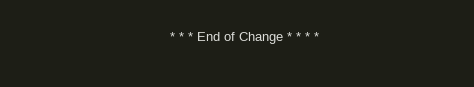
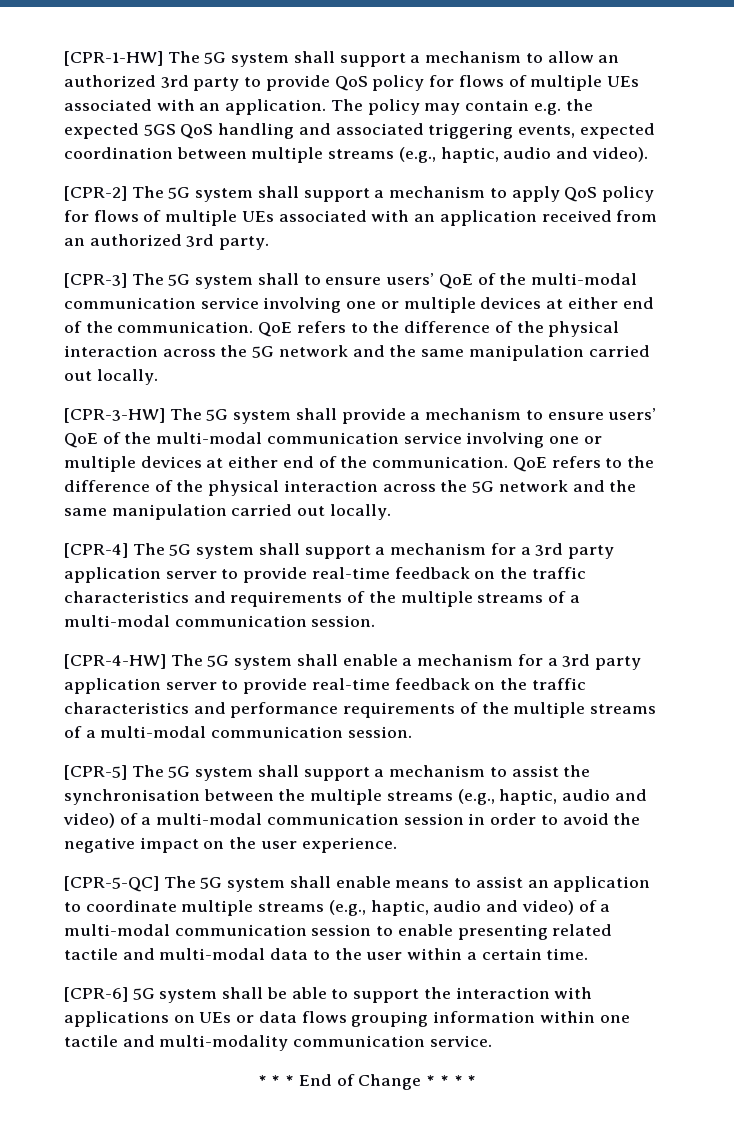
(170, 36) none -> [64,51,620,67] [64,75,639,91] [64,99,593,115] [64,123,655,139] [64,147,648,163] [64,186,654,202] [64,210,658,226] [64,234,270,250] [64,273,637,289] [64,297,654,313] [64,321,620,337] [64,345,650,361] [64,369,158,385] [64,408,657,424] [64,432,602,448] [64,456,654,472] [64,480,637,496] [64,504,391,520] [64,543,614,559] [64,567,586,583] [64,591,580,607] [64,615,376,627] [64,654,641,670] [64,678,586,694] [64,702,657,718] [64,726,412,738] [64,765,591,781] [64,789,647,805] [63,813,641,828] [64,837,397,853] [64,876,651,892] [64,900,611,916] [64,924,613,940] [64,948,589,960] [64,987,593,1003] [64,1011,630,1027] [64,1035,492,1051] [CPR-1-HW] The 5G system shall support a mechanism to allow an authorized 3rd party to provide QoS policy for flows of multiple UEs associated with an application. The policy may contain e.g. the expected 5GS QoS handling and associated triggering events, expected coordination between multiple streams (e.g., haptic, audio and video). // [CPR-2] The 5G system shall support a mechanism to apply QoS policy for flows of multiple UEs associated with an application received from an authorized 3rd party. // [CPR-3] The 5G system shall to ensure users’ QoE of the multi-modal communication service involving one or multiple devices at either end of the communication. QoE refers to the difference of the physical interaction across the 5G network and the same manipulation carried out locally. // [CPR-3-HW] The 5G system shall provide a mechanism to ensure users’ QoE of the multi-modal communication service involving one or multiple devices at either end of the communication. QoE refers to the difference of the physical interaction across the 5G network and the same manipulation carried out locally. // [CPR-4] The 5G system shall support a mechanism for a 3rd party application server to provide real-time feedback on the traffic characteristics and requirements of the multiple streams of a multi-modal communication session. // [CPR-4-HW] The 5G system shall enable a mechanism for a 3rd party application server to provide real-time feedback on the traffic characteristics and performance requirements of the multiple streams of a multi-modal communication session. // [CPR-5] The 5G system shall support a mechanism to assist the synchronisation between the multiple streams (e.g., haptic, audio and video) of a multi-modal communication session in order to avoid the negative impact on the user experience. // [CPR-5-QC] The 5G system shall enable means to assist an application to coordinate multiple streams (e.g., haptic, audio and video) of a multi-modal communication session to enable presenting related tactile and multi-modal data to the user within a certain time. // [CPR-6] 5G system shall be able to support the interaction with applications on UEs or data flows grouping information within one tactile and multi-modality communication service. //

